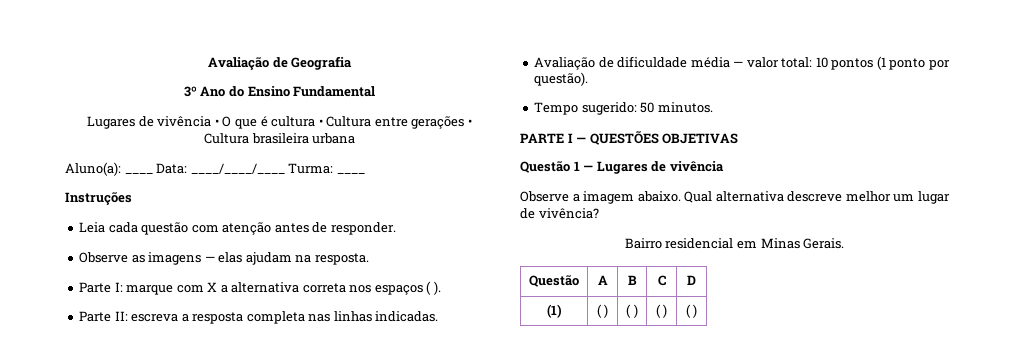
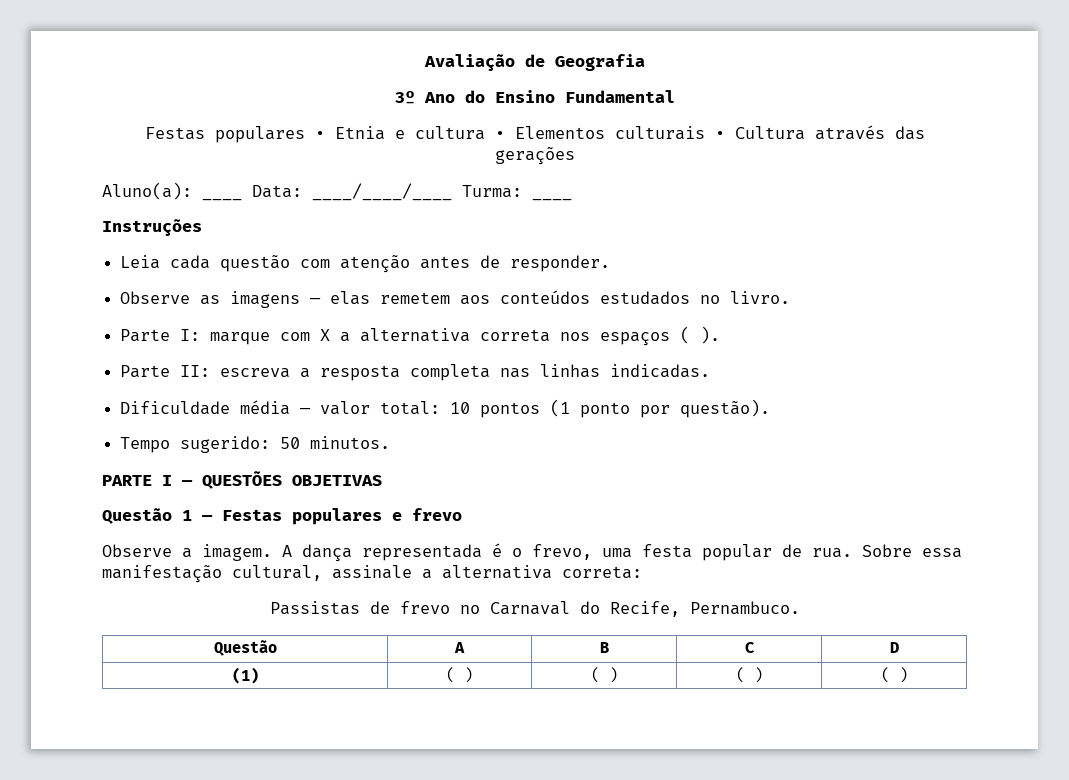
[87,116,472,129] [203,133,356,144] Lugares de vivência • O que é cultura • Cultura entre gerações • Cultura brasileira urbana -> [144,125,925,143] [494,147,575,165] Festas populares • Etnia e cultura • Elementos culturais • Cultura através das gerações
[245,252,369,265] ajudam na resposta. -> [380,290,791,305] remetem aos conteúdos estudados no livro.
[534,56,688,70] Avaliação de dificuldade -> [120,401,231,415] Dificuldade
[596,161,724,174] [520,191,950,204] [520,208,599,219] [624,238,845,249] Lugares de vivência // Observe a imagem abaixo. Qual alternativa descreve melhor um lugar de vivência? // Bairro residencial em Minas Gerais. -> [222,508,462,525] [102,543,962,562] [102,565,642,583] [269,601,800,617] Festas populares e frevo // Observe a imagem. A dança representada é o frevo, uma festa popular de rua. Sobre essa manifestação cultural, assinale a alternativa correta: // Passistas de frevo no Carnaval do Recife, Pernambuco.

